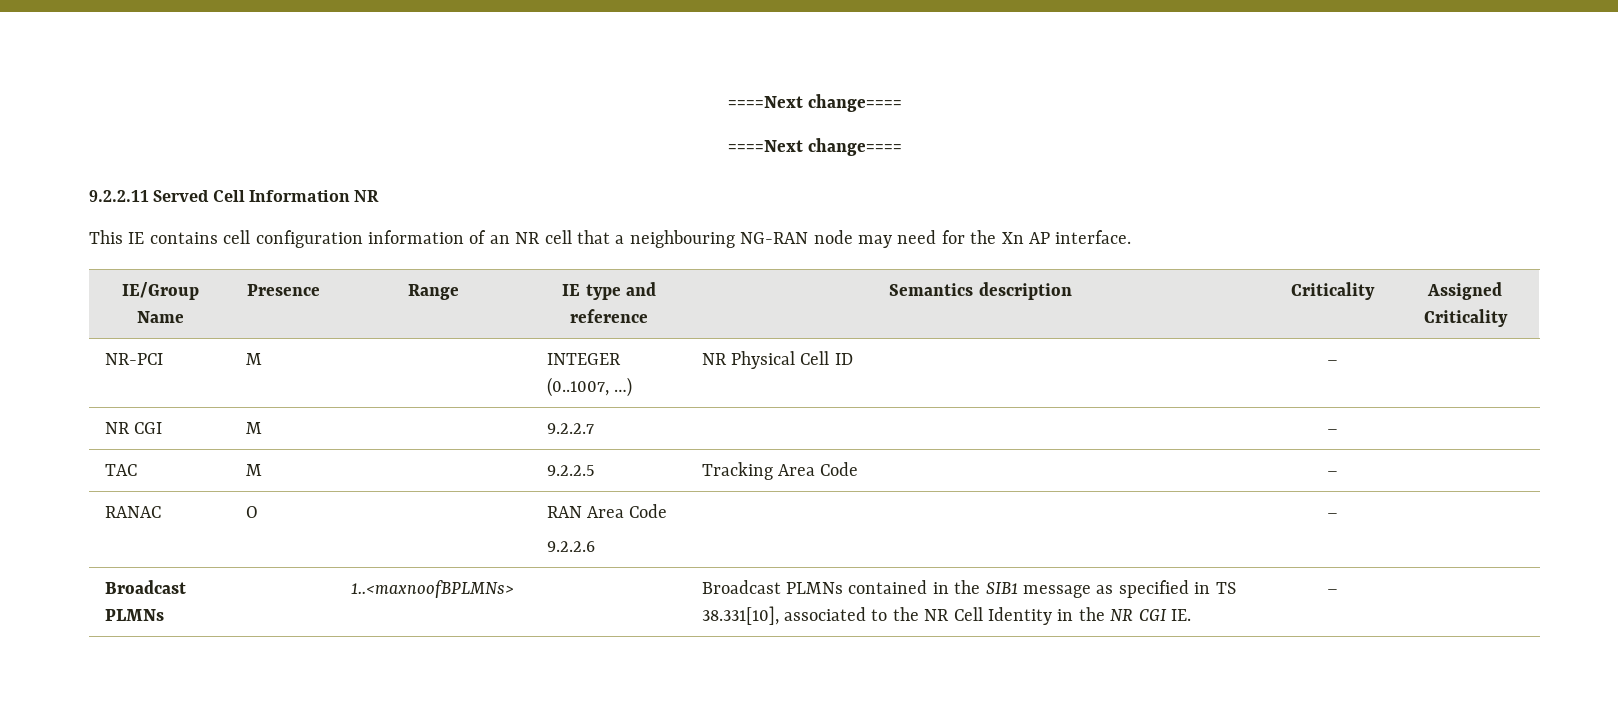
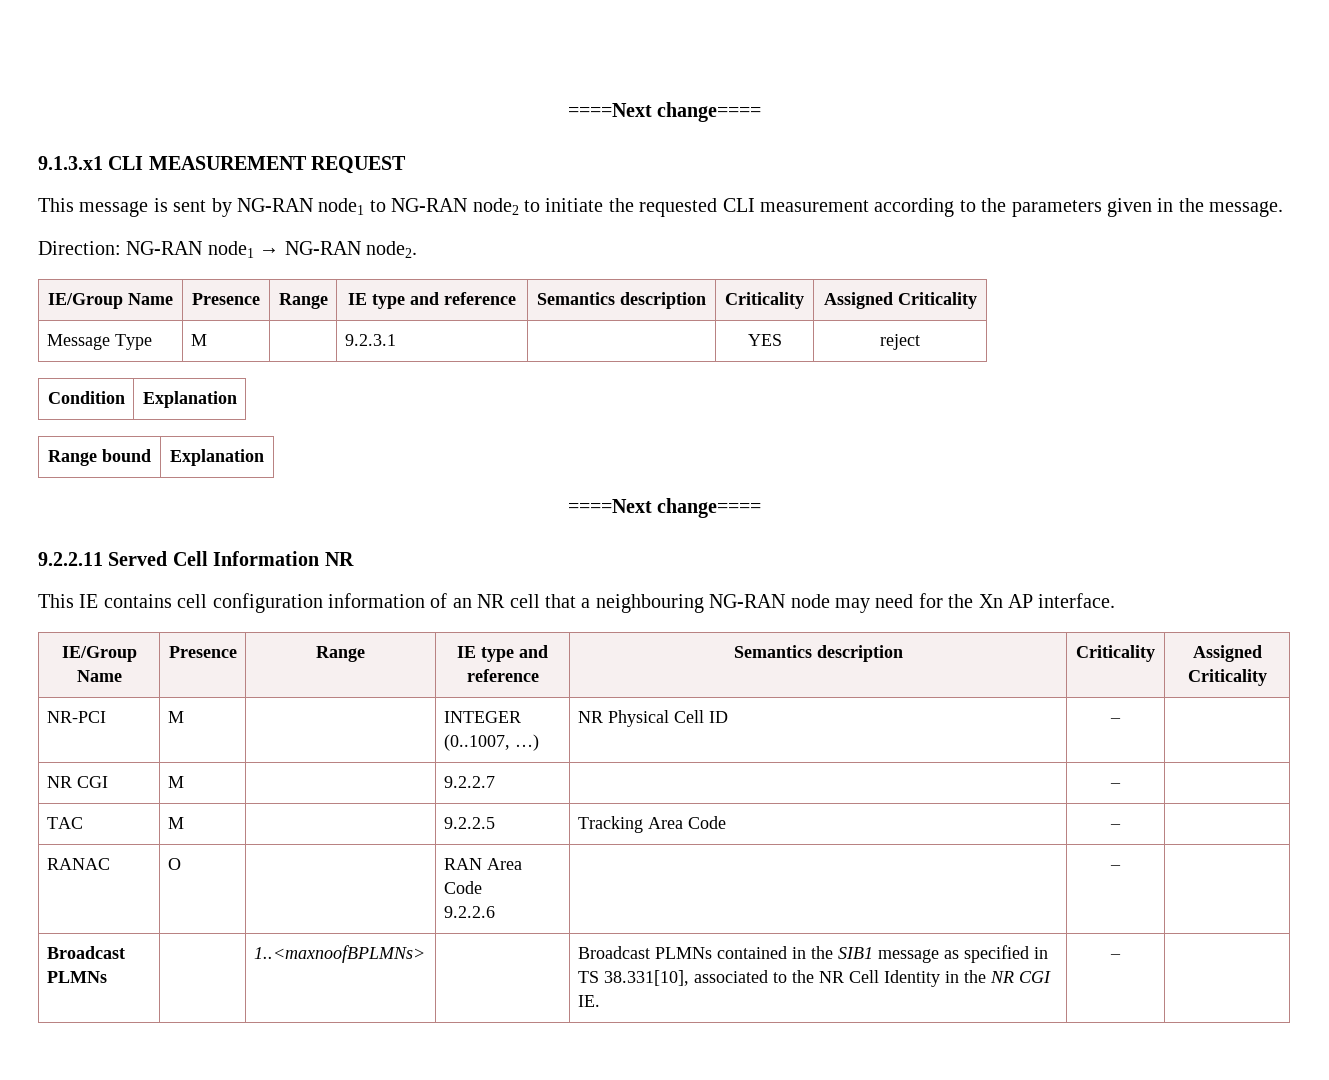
[727,94,903,112] ====Next change==== -> [567,102,762,122] [38,156,407,174] [38,198,1284,217] [38,241,417,258] [48,293,173,309] [192,293,260,305] [278,293,328,309] [348,292,516,309] [537,292,706,309] [725,292,804,309] [823,292,977,309] [46,334,152,350] [190,334,207,346] [344,334,396,346] [747,334,782,346] [880,334,920,350] [47,391,125,404] [142,391,237,408] [48,449,151,466] [170,449,264,466] ====Next change==== // 9.1.3.x1 CLI MEASUREMENT REQUEST // This message is sent by NG-RAN node1 to NG-RAN node2 to initiate the requested CLI measurement according to the parameters given in the message. // Direction: NG-RAN node1 → NG-RAN node2. // IE/Group Name | Presence | Range | IE type and reference | Semantics description | Criticality | Assigned Criticality // Message Type | M | | 9.2.3.1 | | YES | reject // Condition | Explanation // Range bound | Explanation

